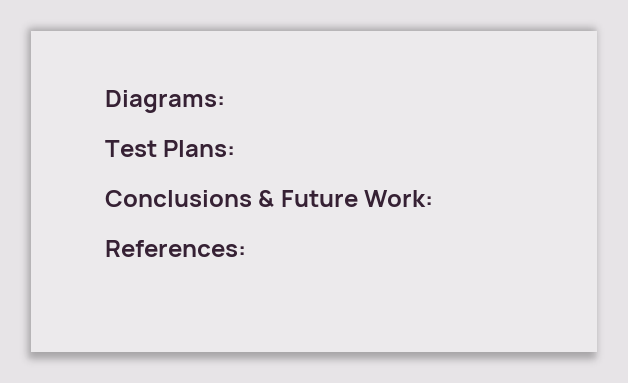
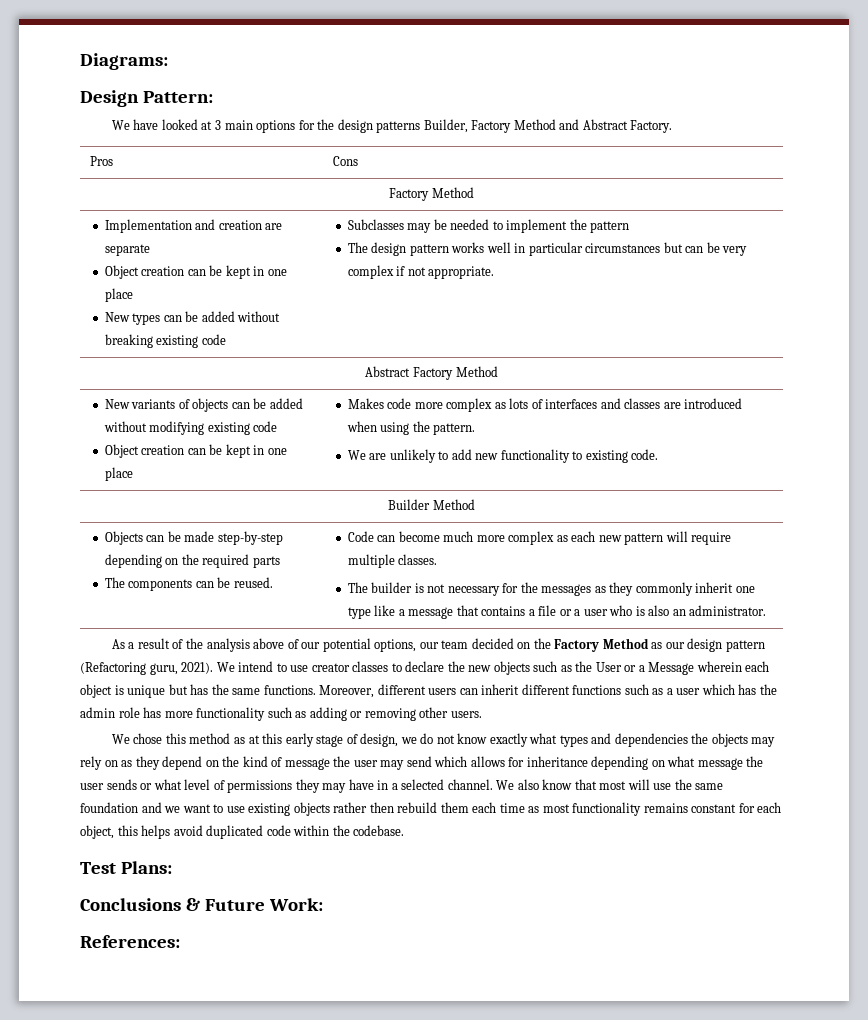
(225, 101) none -> [80,90,213,107] [111,119,673,133] [90,156,114,166] [333,156,359,166] [389,187,474,201] [104,219,283,233] [104,244,150,256] [104,265,287,279] [104,288,133,302] [104,311,281,325] [104,334,226,348] [347,219,630,233] [347,242,748,256] [347,265,495,279] [365,366,498,380] [104,398,303,412] [103,421,278,435] [104,444,287,458] [104,467,133,481] [347,398,743,412] [346,421,476,435] [347,449,659,463] [388,499,475,510] [104,531,283,545] [104,554,280,568] [104,577,273,591] [347,531,732,545] [347,554,438,568] [347,582,755,596] [347,605,767,619] [111,638,765,652] [80,661,770,675] [80,684,777,698] [80,707,482,721] [111,733,776,747] [80,756,764,770] [80,779,724,793] [80,802,782,816] [80,825,405,839] // Design Pattern: // We have looked at 3 main options for the design patterns Builder, Factory Method and Abstract Factory. // Pros | Cons // Factory Method // Implementation and creation are separate // Object creation can be kept in one place // New types can be added without breaking existing code | Subclasses may be needed to implement the pattern // The design pattern works well in particular circumstances but can be very complex if not appropriate. // Abstract Factory Method // New variants of objects can be added without modifying existing code // Object creation can be kept in one place | Makes code more complex as lots of interfaces and classes are introduced when using the pattern. // We are unlikely to add new functionality to existing code. // Builder Method // Objects can be made step-by-step depending on the required parts // The components can be reused. | Code can become much more complex as each new pattern will require multiple classes. // The builder is not necessary for the messages as they commonly inherit one type like a message that contains a file or a user who is also an administrator. // As a result of the analysis above of our potential options, our team decided on the Factory Method as our design pattern (Refactoring guru, 2021). We intend to use creator classes to declare the new objects such as the User or a Message wherein each object is unique but has the same functions. Moreover, different users can inherit different functions such as a user which has the admin role has more functionality such as adding or removing other users. // We chose this method as at this early stage of design, we do not know exactly what types and dependencies the objects may rely on as they depend on the kind of message the user may send which allows for inheritance depending on what message the user sends or what level of permissions they may have in a selected channel. We also know that most will use the same foundation and we want to use existing objects rather then rebuild them each time as most functionality remains constant for each object, this helps avoid duplicated code within the codebase.

